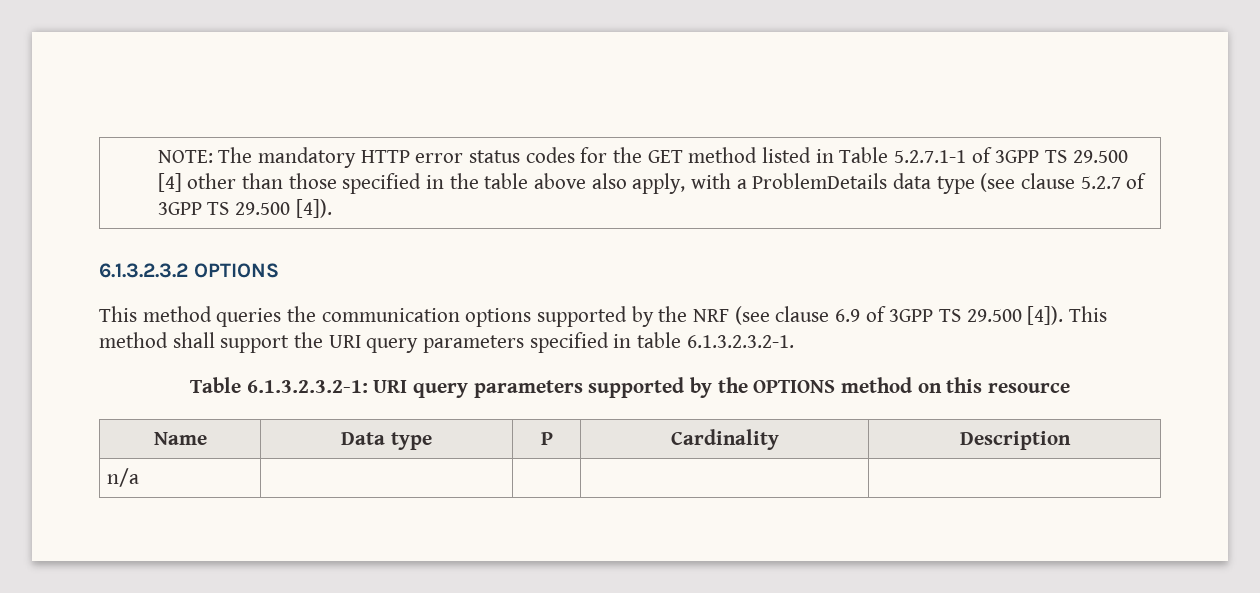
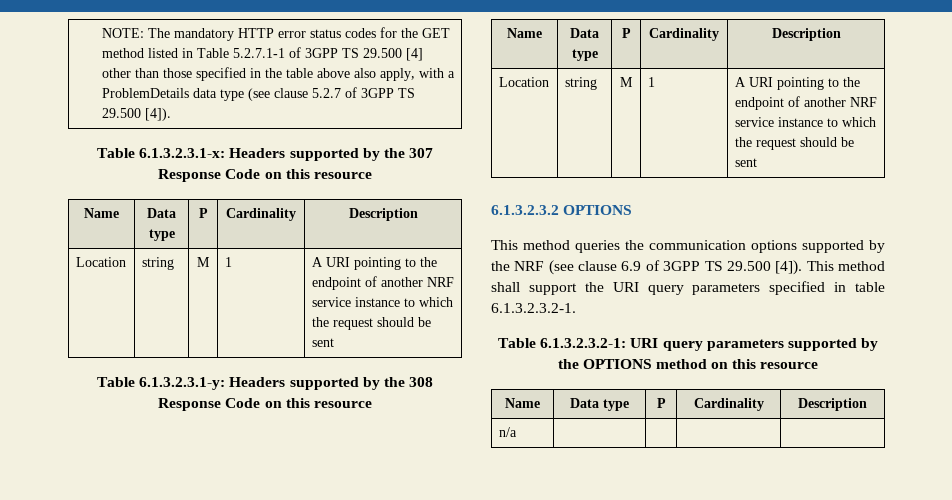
(332, 208) none -> [96,148,434,161] [158,169,372,182] [84,208,119,218] [147,208,176,218] [148,229,175,241] [198,208,208,218] [226,208,296,221] [348,208,418,221] [75,257,126,267] [141,257,174,270] [197,257,210,267] [224,257,232,267] [311,257,437,270] [311,276,454,290] [311,297,453,307] [311,317,431,330] [311,338,334,347] [96,377,434,390] [158,398,372,411] [507,28,542,38] [570,28,599,38] [571,49,598,61] [621,28,631,38] [649,28,719,41] [771,28,841,41] [498,77,549,87] [564,77,597,90] [620,77,633,87] [647,77,655,87] [734,77,860,90] [734,96,877,110] [734,117,876,127] [734,137,854,150] [734,158,757,167] // Table 6.1.3.2.3.1-x: Headers supported by the 307 Response Code on this resource // Name | Data type | P | Cardinality | Description // Location | string | M | 1 | A URI pointing to the endpoint of another NRF service instance to which the request should be sent // Table 6.1.3.2.3.1-y: Headers supported by the 308 Response Code on this resource // Name | Data type | P | Cardinality | Description // Location | string | M | 1 | A URI pointing to the endpoint of another NRF service instance to which the request should be sent

